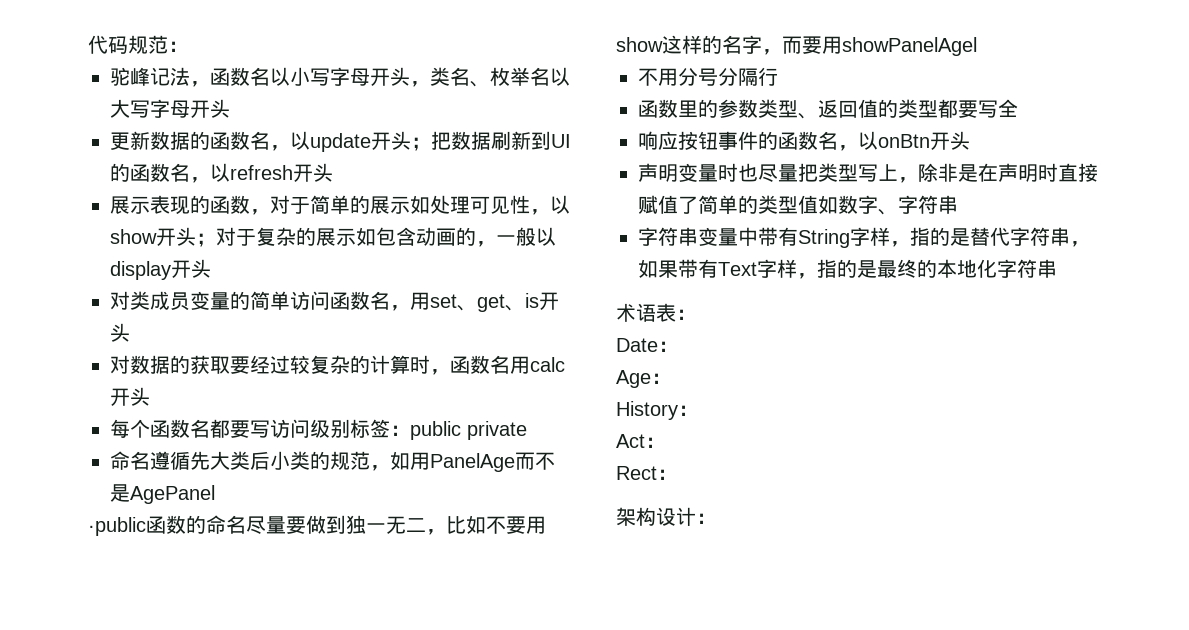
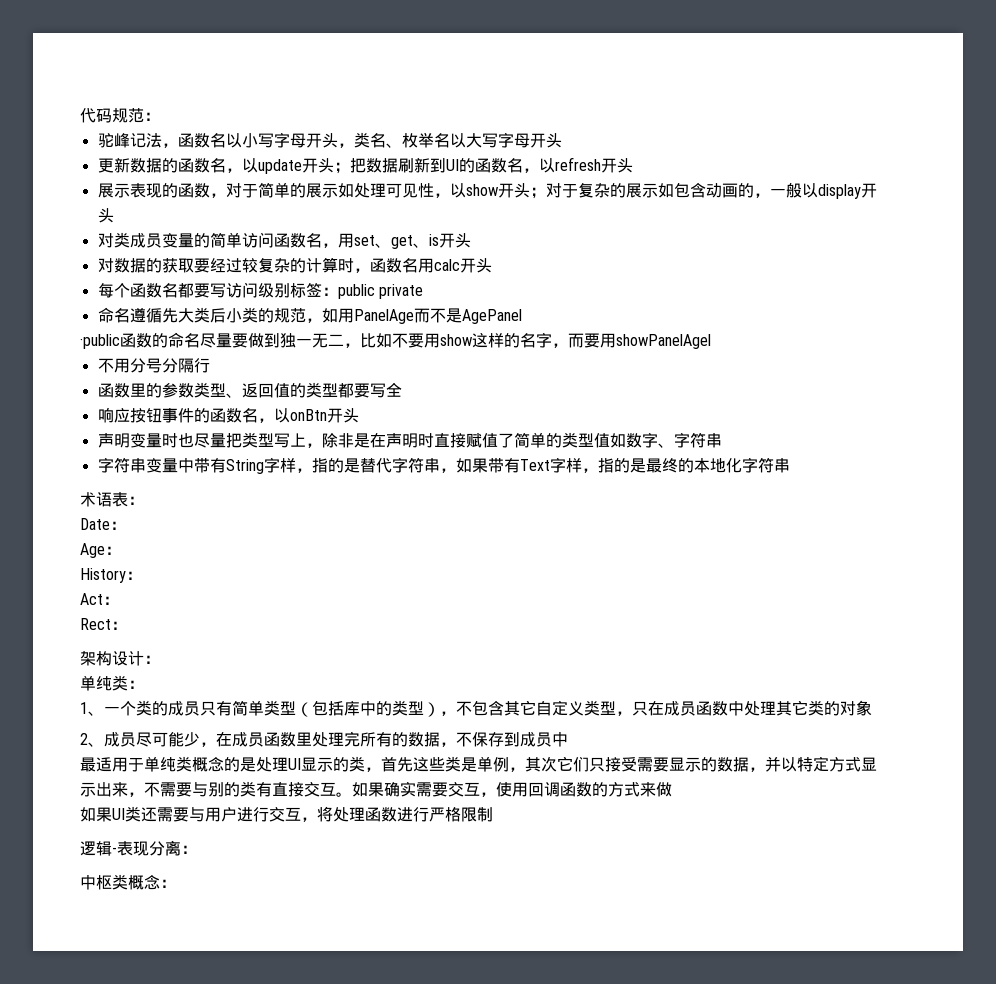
(716, 518) none -> [80,675,144,691] [80,700,872,717] [80,731,568,747] [80,756,877,772] [80,781,672,797] [80,806,493,822] [80,840,197,856] [80,874,176,890] // 单纯类： // 1、一个类的成员只有简单类型（包括库中的类型），不包含其它自定义类型，只在成员函数中处理其它类的对象 // 2、成员尽可能少，在成员函数里处理完所有的数据，不保存到成员中 // 最适用于单纯类概念的是处理UI显示的类，首先这些类是单例，其次它们只接受需要显示的数据，并以特定方式显示出来，不需要与别的类有直接交互。如果确实需要交互，使用回调函数的方式来做 // 如果UI类还需要与用户进行交互，将处理函数进行严格限制 // 逻辑-表现分离： // 中枢类概念：

